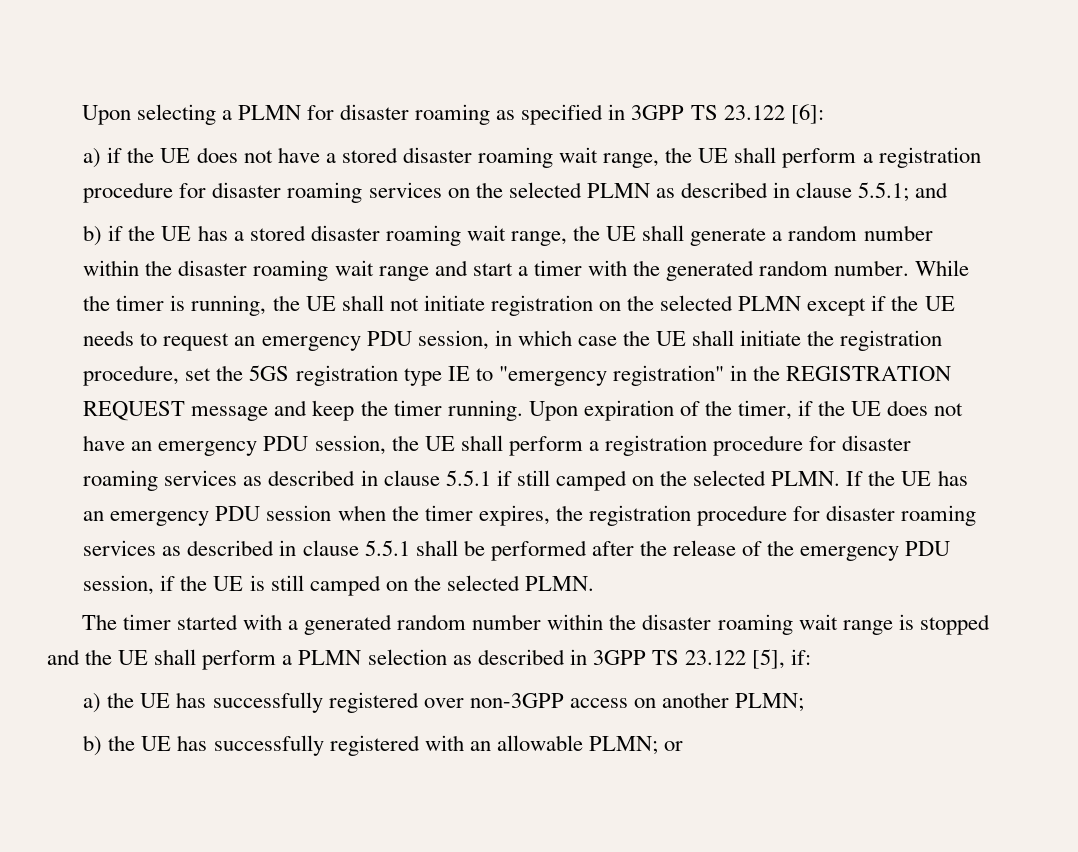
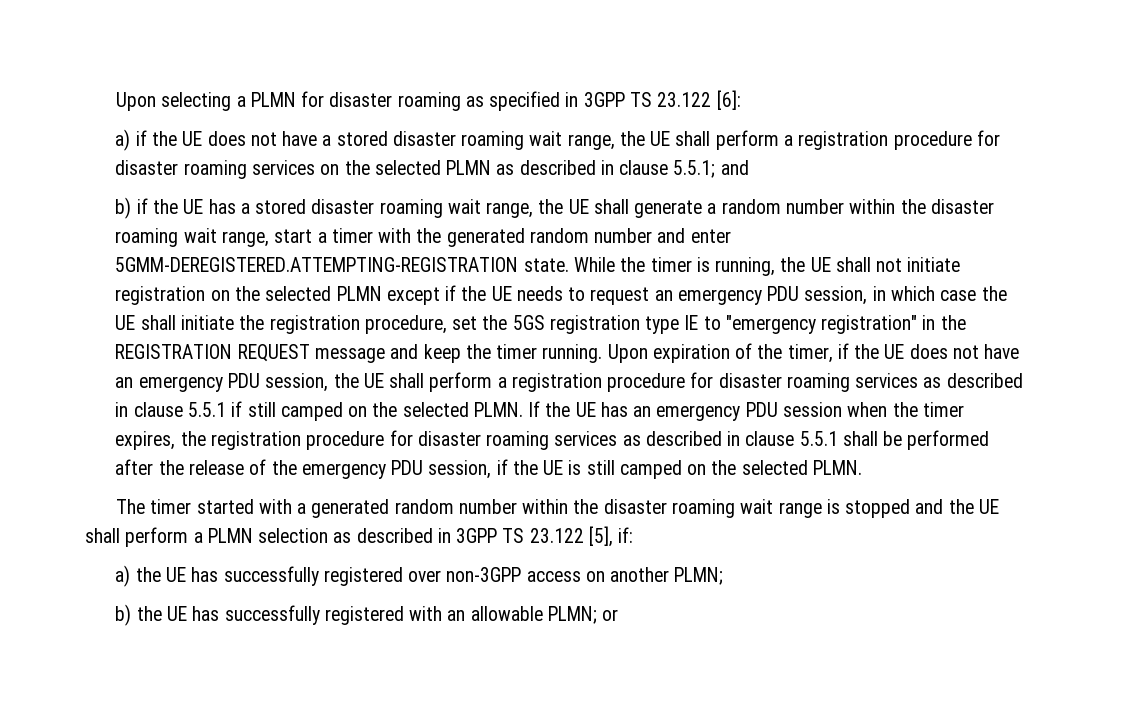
[378,260,468,281] range and -> [222,231,270,247] range,
[834,260,910,276] number. -> [594,228,731,243] [115,257,569,272] number and enter 5GMM-DEREGISTERED.ATTEMPTING-REGISTRATION state.

